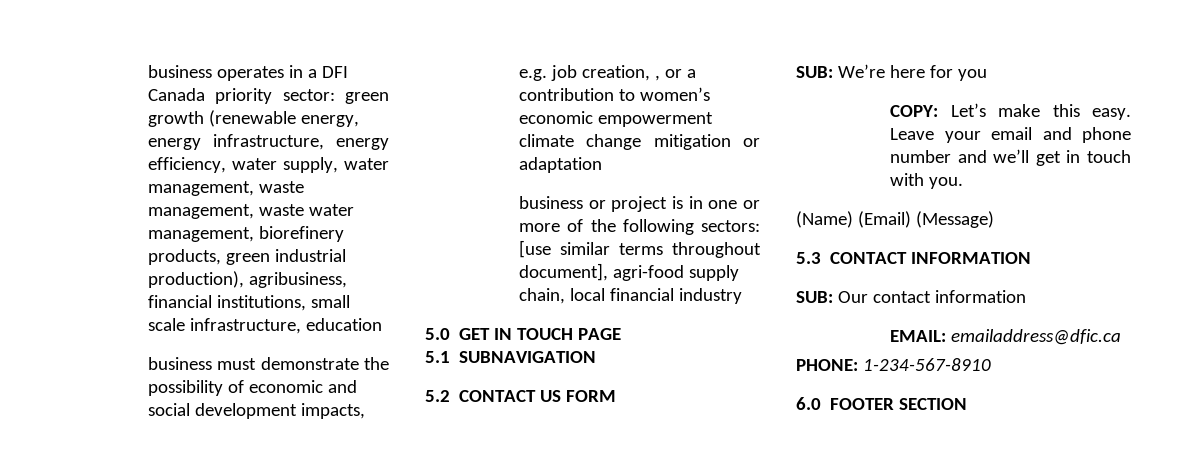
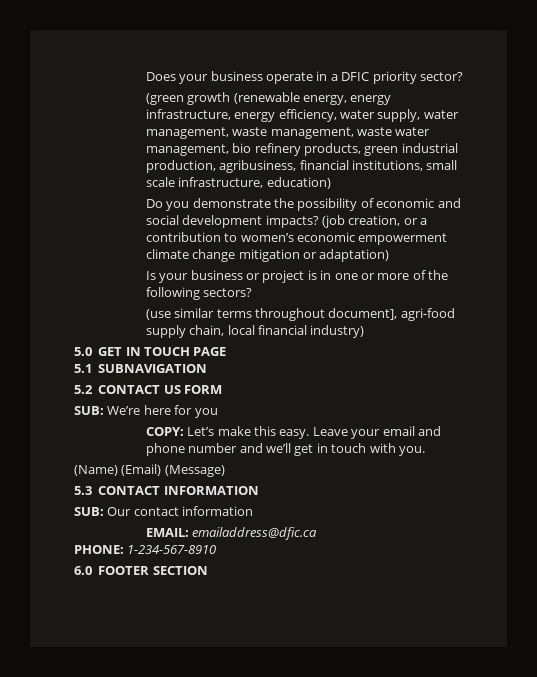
[148,65,349,81] [148,88,390,104] business operates in a DFI Canada priority sector: green -> [145,71,463,84] [145,93,184,105] Does your business operate in a DFIC priority sector? // (green
[259,226,345,242] biorefinery -> [232,143,301,156] bio refinery
[148,271,245,288] production), -> [145,160,216,173] production,
[306,318,383,331] [148,357,257,370] education // business must -> [266,177,331,189] [145,199,190,211] education) // Do you
[301,403,366,419] [519,65,661,81] impacts, e.g. job creation, , -> [265,215,401,228] impacts? (job creation,
[519,157,603,173] adaptation // -> [319,249,390,262] [145,271,189,283] adaptation) // Is your
[701,220,760,232] [519,240,552,258] sectors: [use -> [203,288,253,297] [145,309,171,320] sectors? // (use
[679,288,743,304] industry -> [310,325,365,338] industry)

